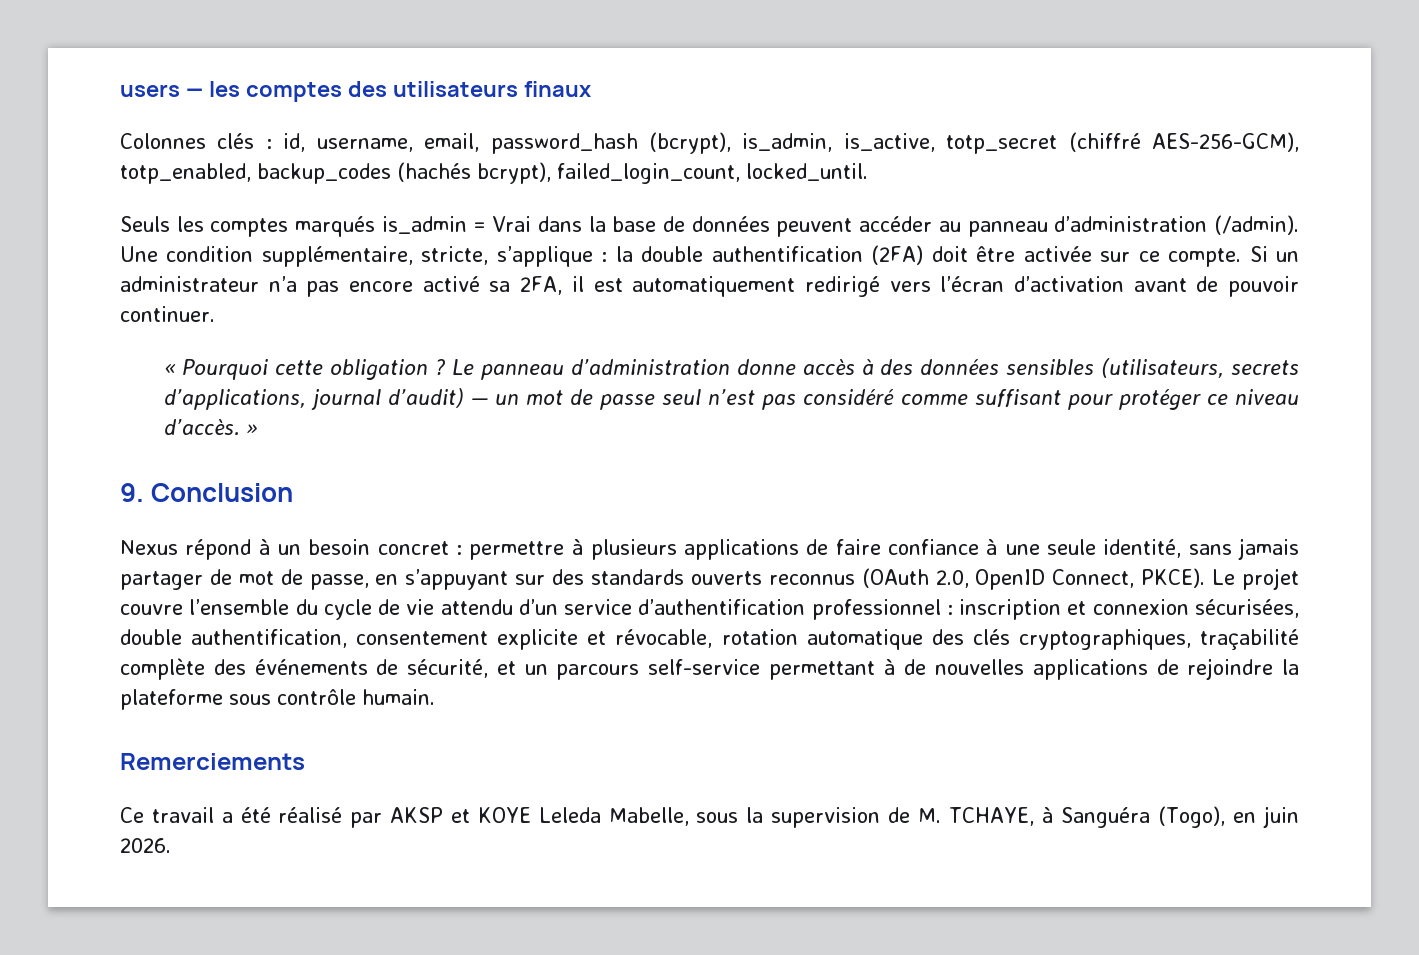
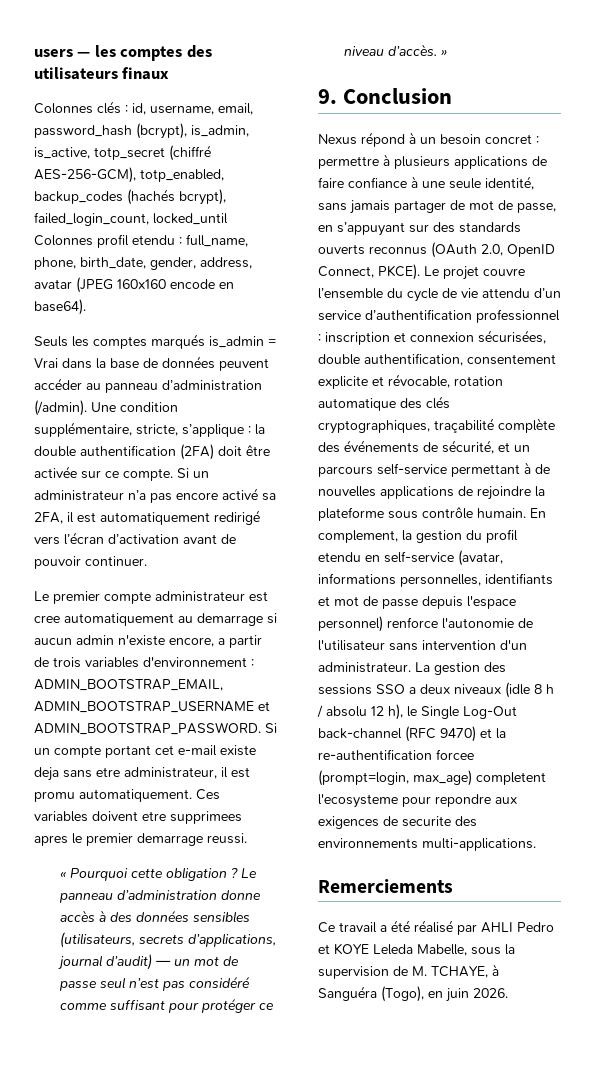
[746,163,868,181] locked_until. -> [153,213,228,225] [34,234,248,248] [34,257,252,270] [34,277,234,293] [34,299,86,315] locked_until Colonnes profil etendu : full_name, phone, birth_date, gender, address, avatar (JPEG 160x160 encode en base64).
(215, 314) none -> [34,591,268,604] [34,613,277,626] [34,635,262,648] [34,657,254,668] [34,679,223,691] [34,701,270,713] [34,722,277,735] [34,745,256,758] [34,767,250,781] [34,789,220,802] [34,811,242,824] [34,833,247,846] // Le premier compte administrateur est cree automatiquement au demarrage si aucun admin n'existe encore, a partir de trois variables d'environnement : ADMIN_BOOTSTRAP_EMAIL, ADMIN_BOOTSTRAP_USERNAME et ADMIN_BOOTSTRAP_PASSWORD. Si un compte portant cet e-mail existe deja sans etre administrateur, il est promu automatiquement. Ces variables doivent etre supprimees apres le premier demarrage reussi.
(435, 697) none -> [530,508,546,518] [318,529,518,543] [318,550,503,566] [318,573,553,587] [318,596,516,609] [318,616,533,632] [318,640,527,651] [318,662,506,675] [318,682,554,698] [317,704,517,720] [318,726,506,742] [318,749,474,760] [318,770,546,786] [318,794,517,808] [318,816,477,829] [318,838,536,851] En complement, la gestion du profil etendu en self-service (avatar, informations personnelles, identifiants et mot de passe depuis l'espace personnel) renforce l'autonomie de l'utilisateur sans intervention d'un administrateur. La gestion des sessions SSO a deux niveaux (idle 8 h / absolu 12 h), le Single Log-Out back-channel (RFC 9470) et la re-authentification forcee (prompt=login, max_age) completent l'ecosysteme pour repondre aux exigences de securite des environnements multi-applications.
[390,807,444,823] AKSP -> [481,922,554,933] AHLI Pedro

